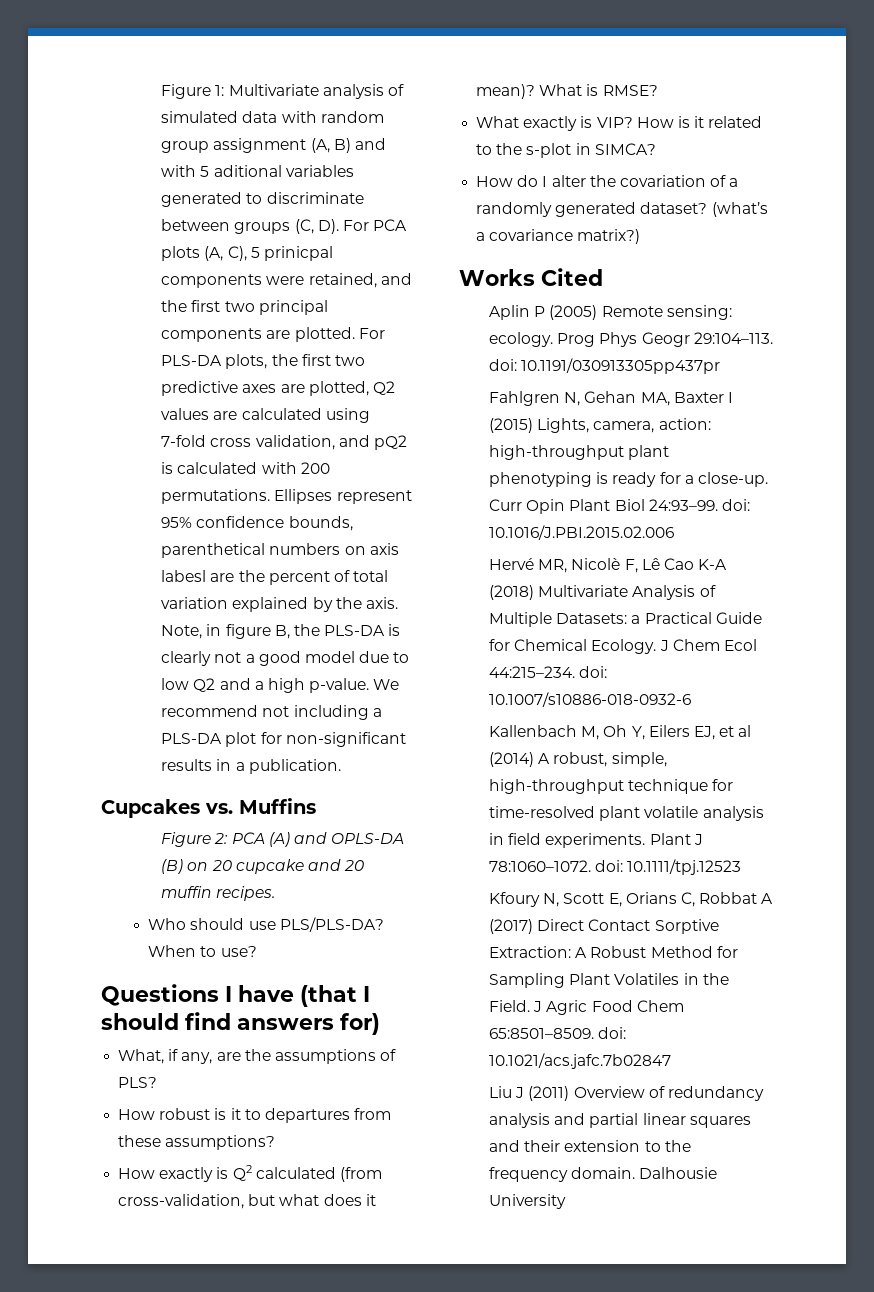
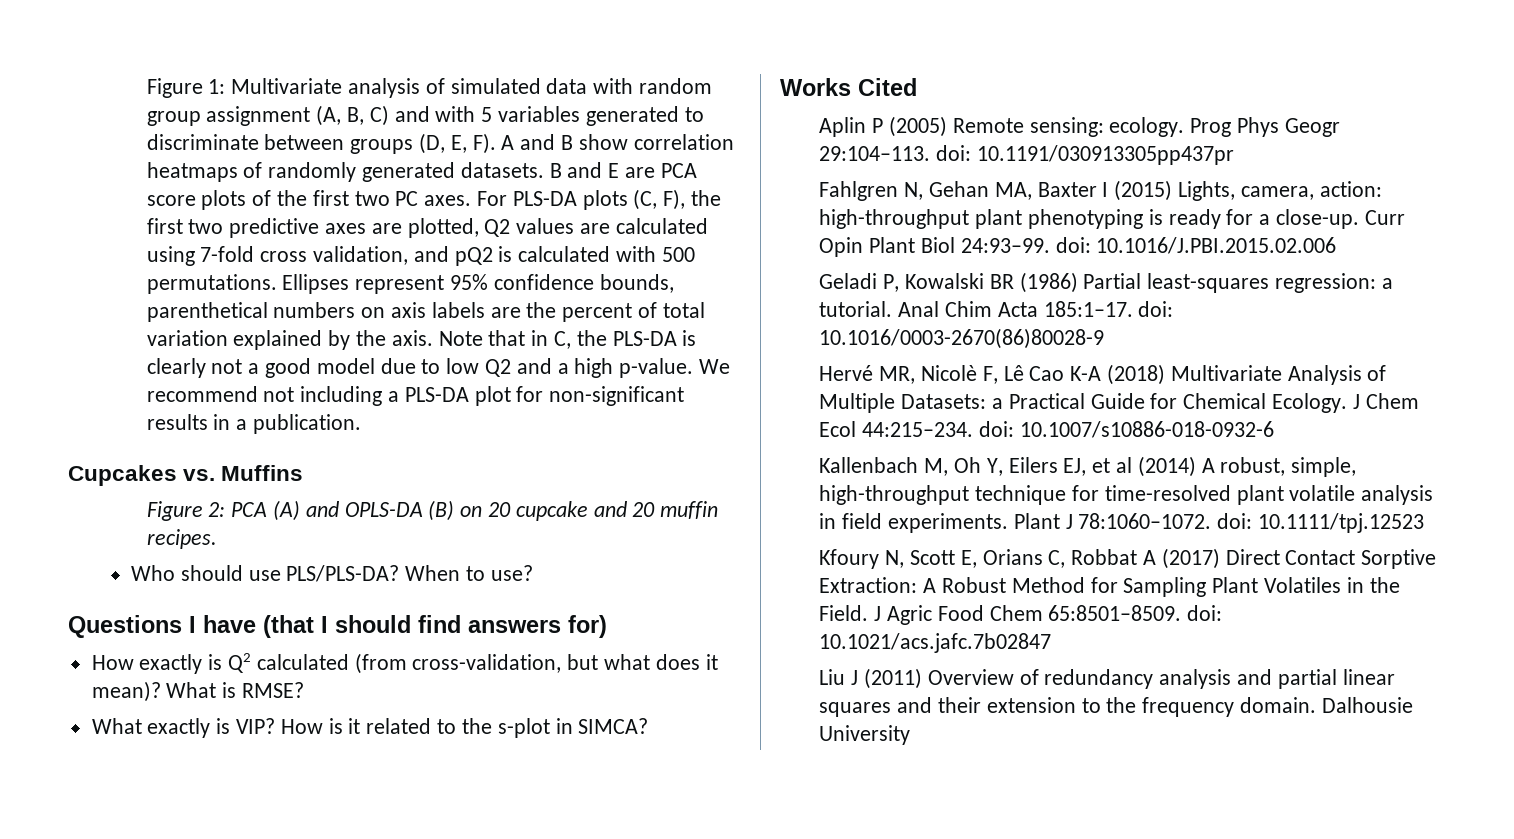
[333,138,351,153] B) -> [347,105,389,126] B, C)
[213,165,282,177] aditional -> (493, 114) none
[294,219,408,234] [161,246,333,261] [161,273,412,288] [161,300,328,315] [161,327,385,342] [161,354,268,369] (C, D). For PCA plots (A, C), 5 prinicpal components were retained, and the first two principal components are plotted. For PLS-DA plots, -> [419,133,734,154] [146,162,697,182] [146,189,686,210] (D, E, F). A and B show correlation heatmaps of randomly generated datasets. B and E are PCA score plots of the first two PC axes. For PLS-DA plots (C, F),
[300,462,330,474] 200 -> [661,247,695,262] 500
[161,570,207,582] labesl -> [431,302,485,318] labels
[161,624,290,639] Note, in figure B, -> [438,330,572,349] Note that in C,
[118,1049,397,1064] [118,1077,158,1088] [118,1108,392,1123] [118,1135,276,1150] // What, if any, are the assumptions of PLS? // How robust is it to departures from these assumptions? -> (607, 626) none
[476,175,739,187] [476,202,768,217] [476,229,641,244] // How do I alter the covariation of a randomly generated dataset? (what’s a covariance matrix?) -> (649, 726) none
(675, 532) none -> [819,272,1393,293] [819,301,1174,317] [819,328,1105,349] // Geladi P, Kowalski BR (1986) Partial least-squares regression: a tutorial. Anal Chim Acta 185:1–17. doi: 10.1016/0003-2670(86)80028-9

